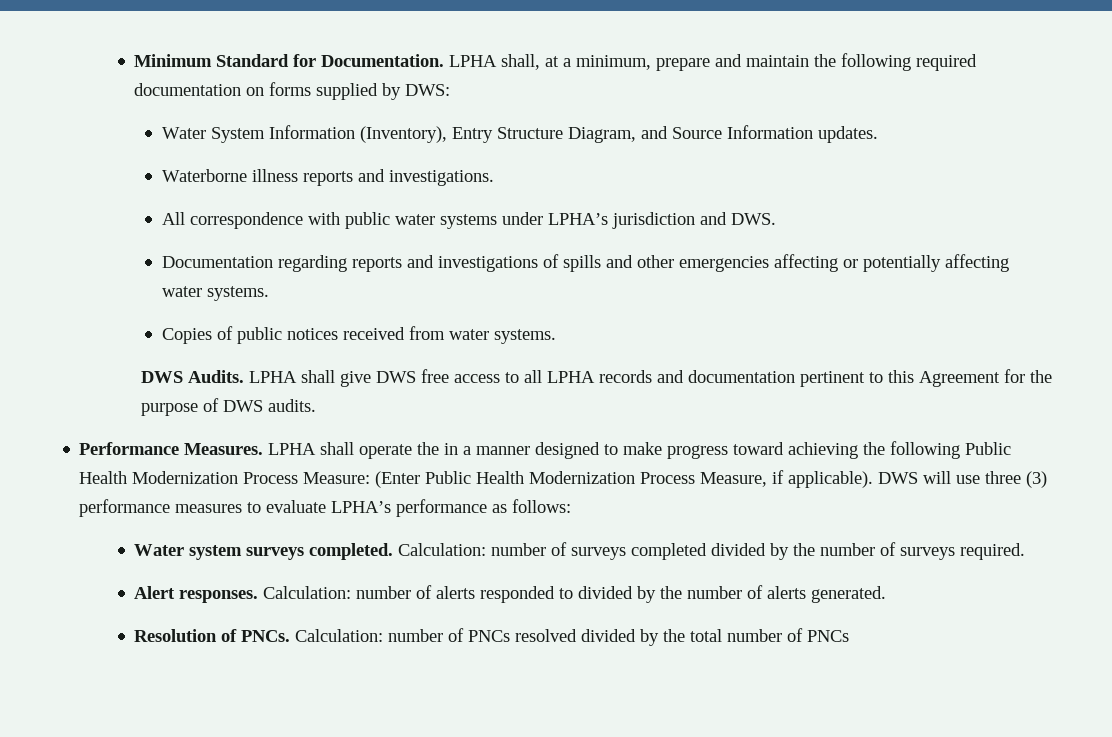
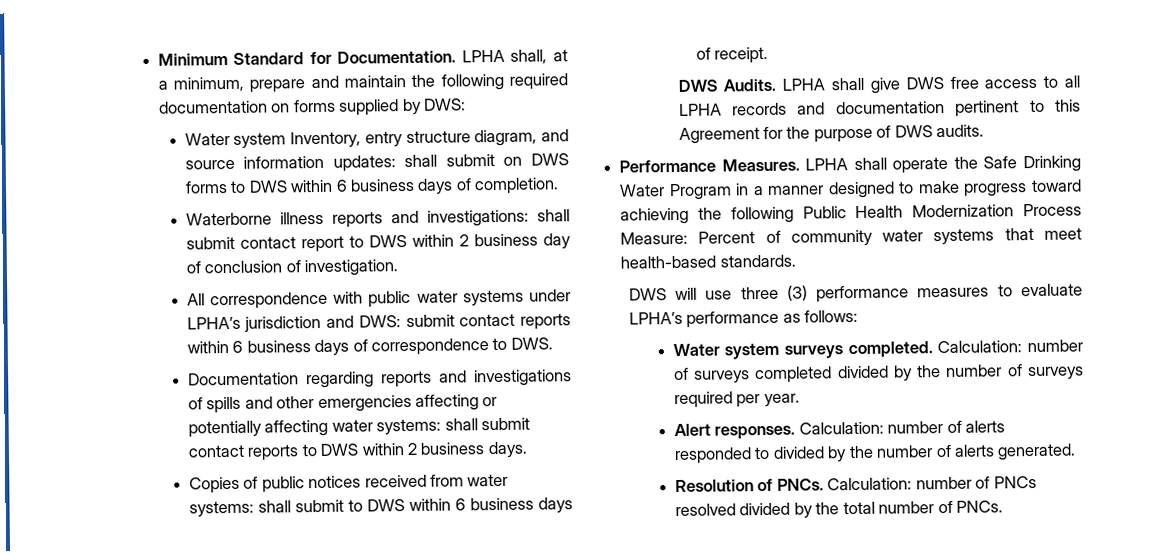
[210,125,878,143] [161,169,494,186] System Information (Inventory), Entry Structure Diagram, and Source Information updates. // Waterborne illness reports and investigations. -> [233,129,569,149] [184,153,569,172] [184,177,560,195] [185,209,570,228] [185,233,571,253] [185,259,399,277] system Inventory, entry structure diagram, and source information updates: shall submit on DWS forms to DWS within 6 business days of completion. // Waterborne illness reports and investigations: shall submit contact report to DWS within 2 business day of conclusion of investigation.
(727, 218) none -> [358,313,571,330] [186,337,508,357] DWS: submit contact reports within 6 business days of correspondence to
[206,286,269,301] systems. -> [376,417,530,436] [187,441,528,461] systems: shall submit contact reports to DWS within 2 business days.
[493,329,556,344] systems. -> [188,497,573,518] [695,46,769,64] systems: shall submit to DWS within 6 business days of receipt.
(440, 448) none -> [983,155,1081,173] [619,183,732,201] Safe Drinking Water Program
[375,470,874,488] (Enter Public Health Modernization Process Measure, if applicable). -> [698,227,1082,247] [620,254,796,269] Percent of community water systems that meet health-based standards. //
[960,543,1026,560] required. -> [673,391,800,409] required per year.
[807,630,850,642] PNCs -> [956,500,1004,513] PNCs.

